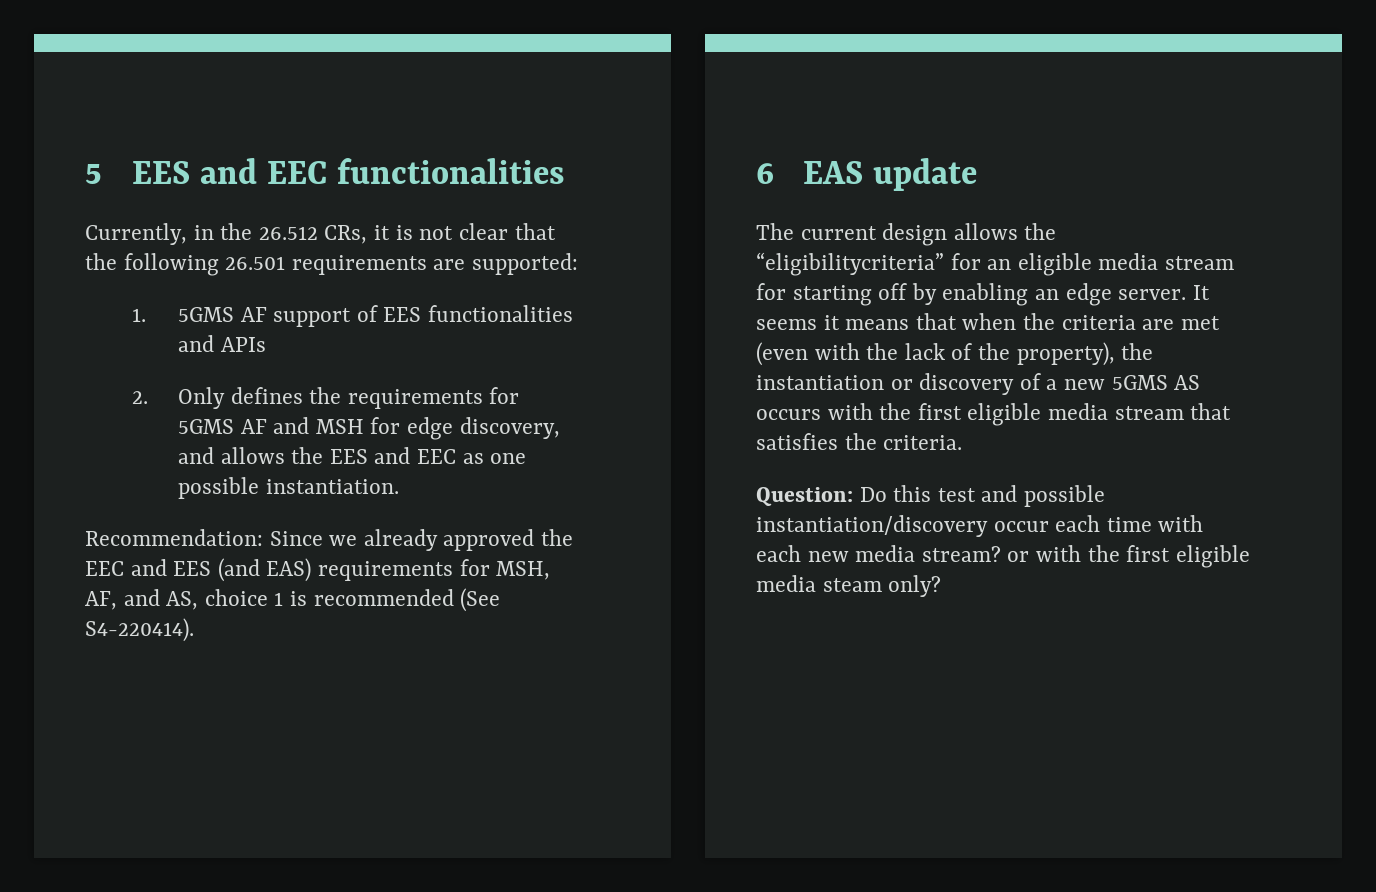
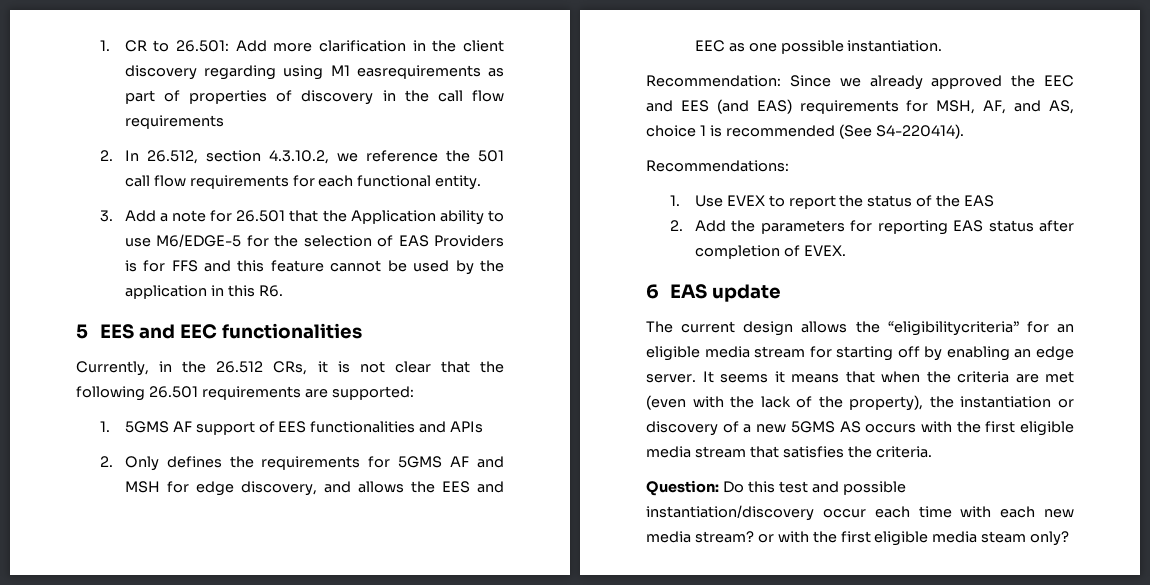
(85, 174) none -> [100,40,504,52] [124,65,505,80] [124,90,504,105] [124,115,224,129] [100,150,505,164] [124,175,482,190] [100,210,505,225] [124,234,505,247] [124,260,504,275] [124,285,283,299] 1. CR to 26.501: Add more clarification in the client discovery regarding using M1 easrequirements as part of properties of discovery in the call flow requirements // 2. In 26.512, section 4.3.10.2, we reference the 501 call flow requirements for each functional entity. // 3. Add a note for 26.501 that the Application ability to use M6/EDGE-5 for the selection of EAS Providers is for FFS and this feature cannot be used by the application in this R6. //
(194, 630) none -> [646,160,789,172] [670,195,995,209] [670,220,1074,235] [694,245,846,259] // Recommendations: // 1. Use EVEX to report the status of the EAS // 2. Add the parameters for reporting EAS status after completion of EVEX.

